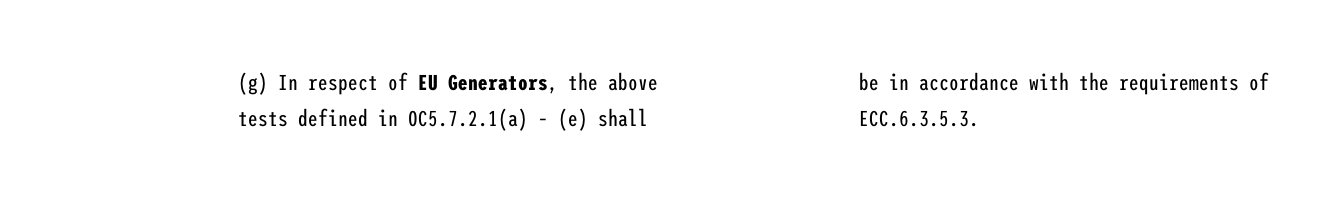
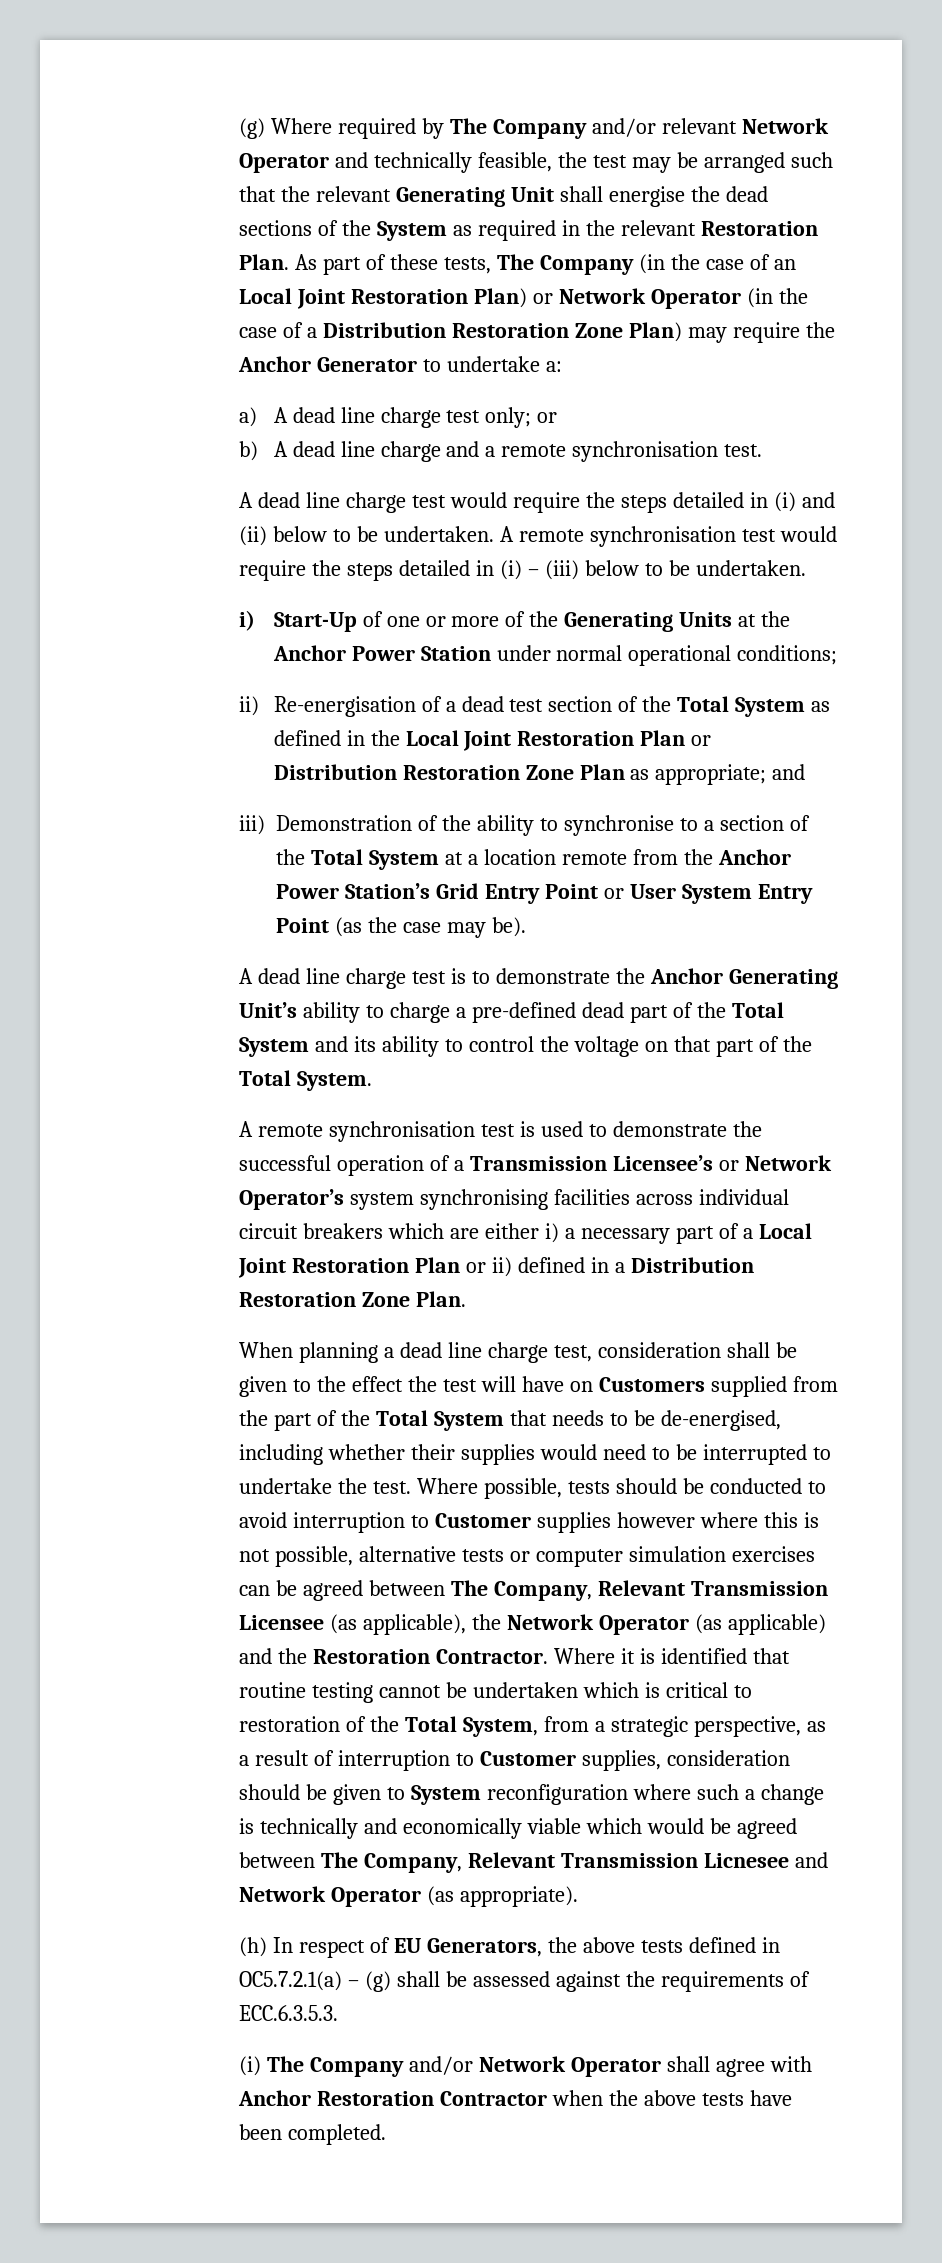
[238,72,269,95] (g) -> [239,118,829,139] [239,152,833,173] [239,186,768,207] [239,220,818,241] [239,254,796,275] [239,288,808,309] [239,322,835,343] [238,356,563,372] [239,407,558,428] [239,441,763,462] [239,492,835,513] [239,526,837,547] [239,560,806,581] [239,610,791,632] [272,645,838,666] [239,696,831,717] [273,730,712,751] [273,764,806,785] [239,815,810,836] [276,849,791,870] [276,883,813,904] [276,917,527,938] [239,968,838,989] [239,1002,784,1023] [239,1036,812,1057] [239,1070,373,1091] [239,1121,762,1142] [239,1155,832,1176] [239,1189,790,1210] [239,1223,812,1244] [238,1257,754,1278] [239,1291,467,1307] [239,1342,797,1363] [239,1376,838,1397] [239,1410,781,1431] [239,1444,831,1465] [239,1478,826,1499] [239,1512,819,1533] [239,1546,815,1567] [239,1580,828,1601] [239,1614,826,1635] [239,1648,790,1664] [239,1682,752,1703] [239,1716,826,1737] [239,1750,790,1771] [239,1784,824,1805] [239,1818,797,1839] [239,1852,828,1873] [239,1886,579,1907] [239,1937,268,1957] (g) Where required by The Company and/or relevant Network Operator and technically feasible, the test may be arranged such that the relevant Generating Unit shall energise the dead sections of the System as required in the relevant Restoration Plan. As part of these tests, The Company (in the case of an Local Joint Restoration Plan) or Network Operator (in the case of a Distribution Restoration Zone Plan) may require the Anchor Generator to undertake a: // a) A dead line charge test only; or // b) A dead line charge and a remote synchronisation test. // A dead line charge test would require the steps detailed in (i) and (ii) below to be undertaken. A remote synchronisation test would require the steps detailed in (i) – (iii) below to be undertaken. // i) Start-Up of one or more of the Generating Units at the Anchor Power Station under normal operational conditions; // ii) Re-energisation of a dead test section of the Total System as defined in the Local Joint Restoration Plan or Distribution Restoration Zone Plan as appropriate; and // iii) Demonstration of the ability to synchronise to a section of the Total System at a location remote from the Anchor Power Station’s Grid Entry Point or User System Entry Point (as the case may be). // A dead line charge test is to demonstrate the Anchor Generating Unit’s ability to charge a pre-defined dead part of the Total System and its ability to control the voltage on that part of the Total System. // A remote synchronisation test is used to demonstrate the successful operation of a Transmission Licensee’s or Network Operator’s system synchronising facilities across individual circuit breakers which are either i) a necessary part of a Local Joint Restoration Plan or ii) defined in a Distribution Restoration Zone Plan. // When planning a dead line charge test, consideration shall be given to the effect the test will have on Customers supplied from the part of the Total System that needs to be de-energised, including whether their supplies would need to be interrupted to undertake the test. Where possible, tests should be conducted to avoid interruption to Customer supplies however where this is not possible, alternative tests or computer simulation exercises can be agreed between The Company, Relevant Transmission Licensee (as applicable), the Network Operator (as applicable) and the Restoration Contractor. Where it is identified that routine testing cannot be undertaken which is critical to restoration of the Total System, from a strategic perspective, as a result of interruption to Customer supplies, consideration should be given to System reconfiguration where such a change is technically and economically viable which would be agreed between The Company, Relevant Transmission Licnesee and Network Operator (as appropriate). // (h)
[558,108,649,131] [859,72,1070,91] (e) shall be in accordance with -> [365,1971,621,1992] (g) shall be assessed against
(980, 118) none -> [239,2056,812,2077] [238,2090,792,2106] [239,2124,387,2145] // (i) The Company and/or Network Operator shall agree with Anchor Restoration Contractor when the above tests have been completed.

